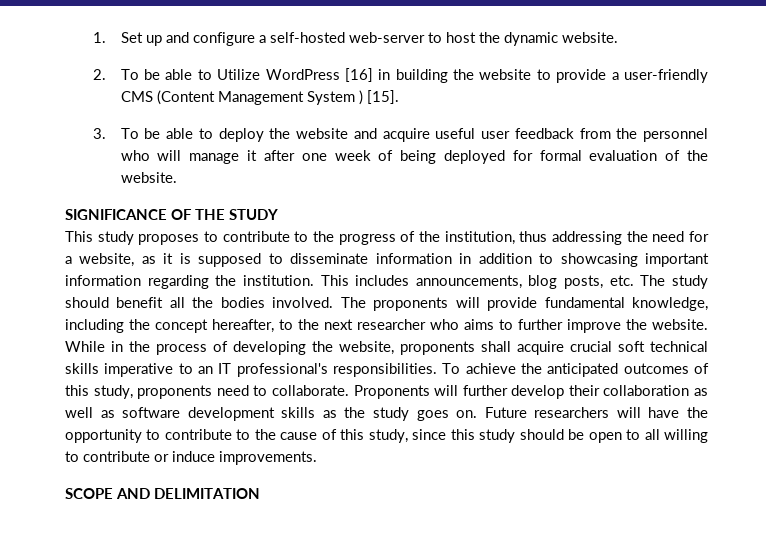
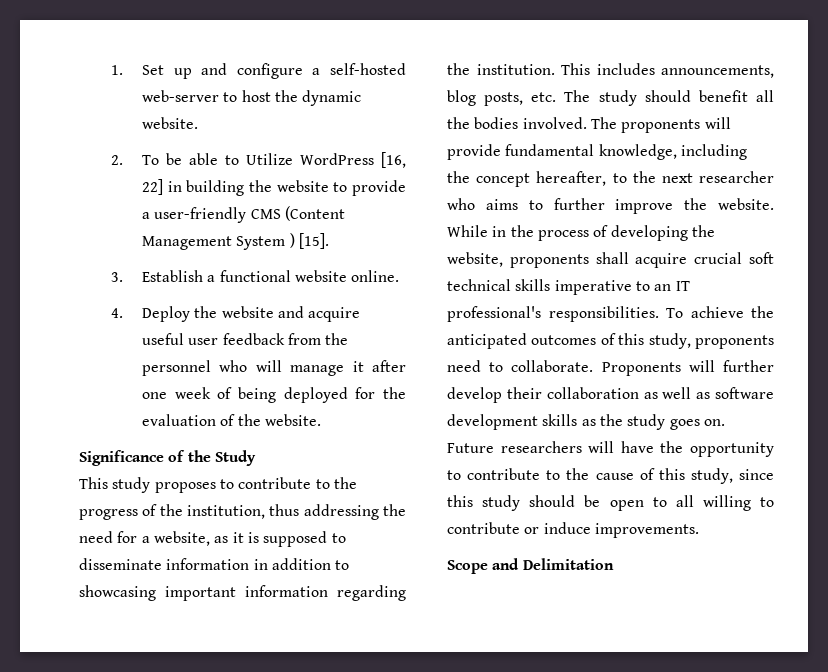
[344,68,373,82] [16] -> [380,152,406,168] [141,179,163,195] [16, 22]
[120,128,264,142] To be able to deploy -> [141,270,400,282] [110,306,190,322] Establish a functional website online. // 4. Deploy
[539,150,582,161] formal -> [383,387,407,399] the
[65,209,278,220] SIGNIFICANCE OF THE STUDY -> [79,450,256,466] Significance of the Study
[65,488,260,499] SCOPE AND DELIMITATION -> [447,558,614,574] Scope and Delimitation

